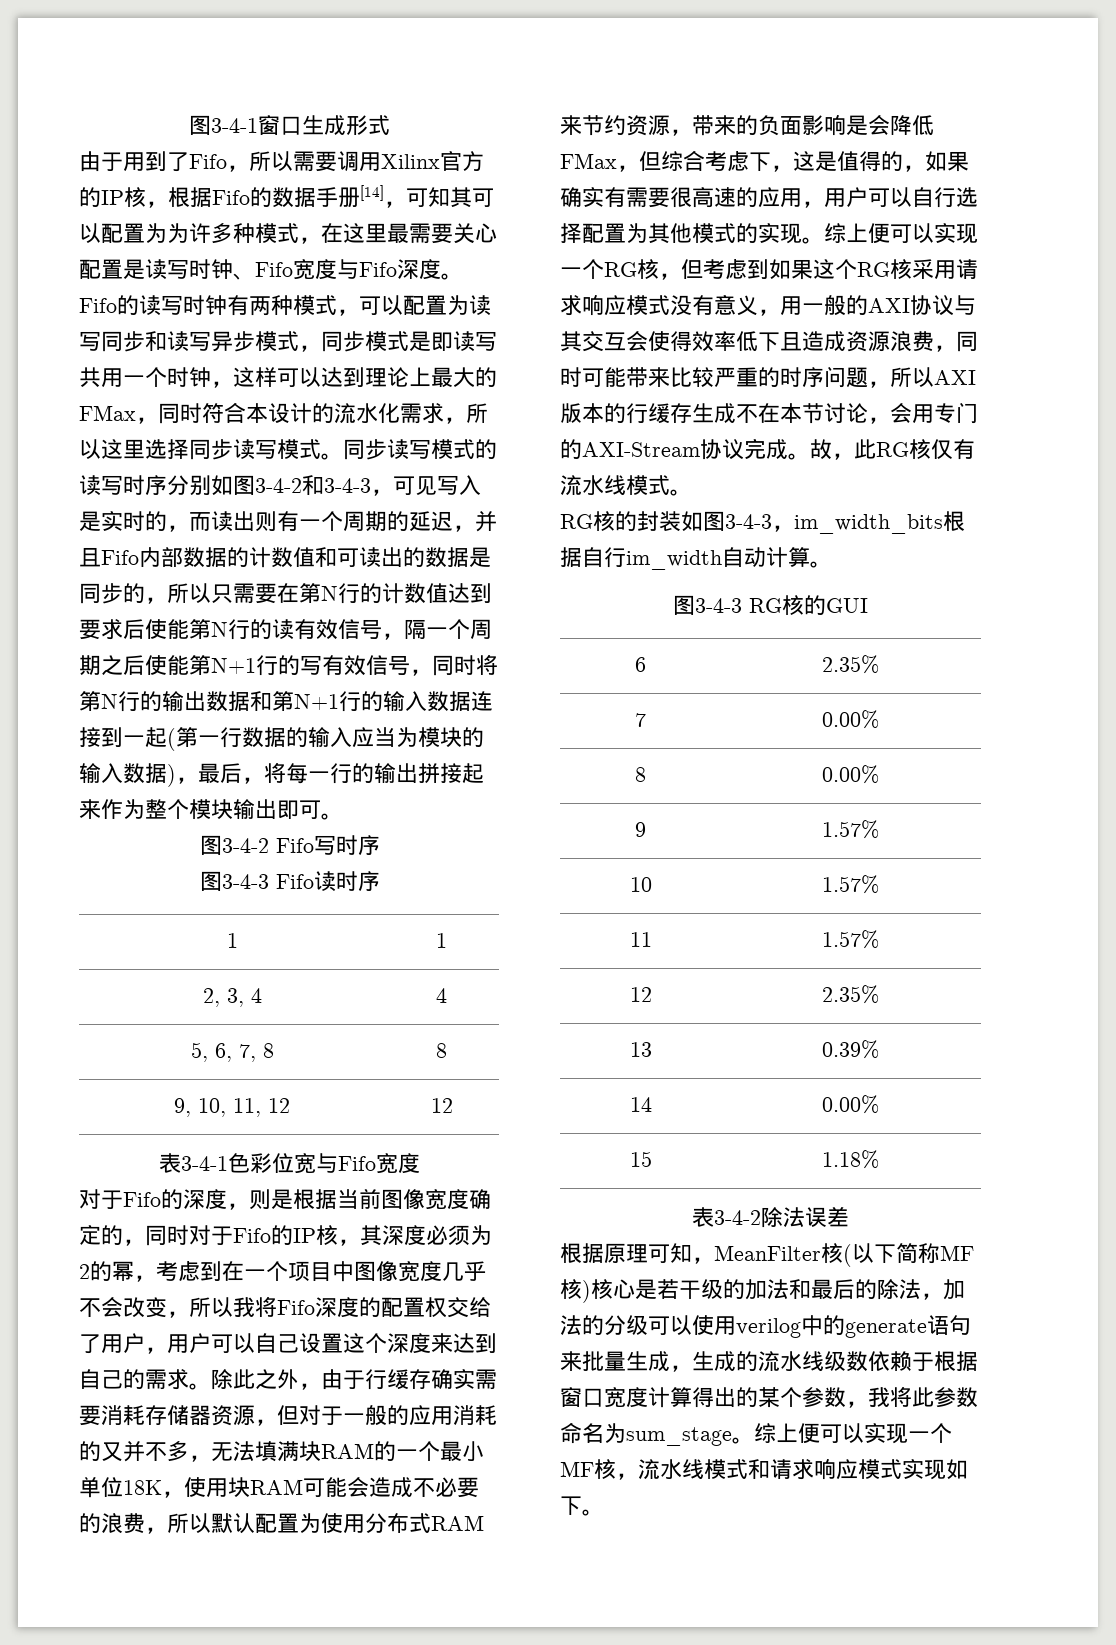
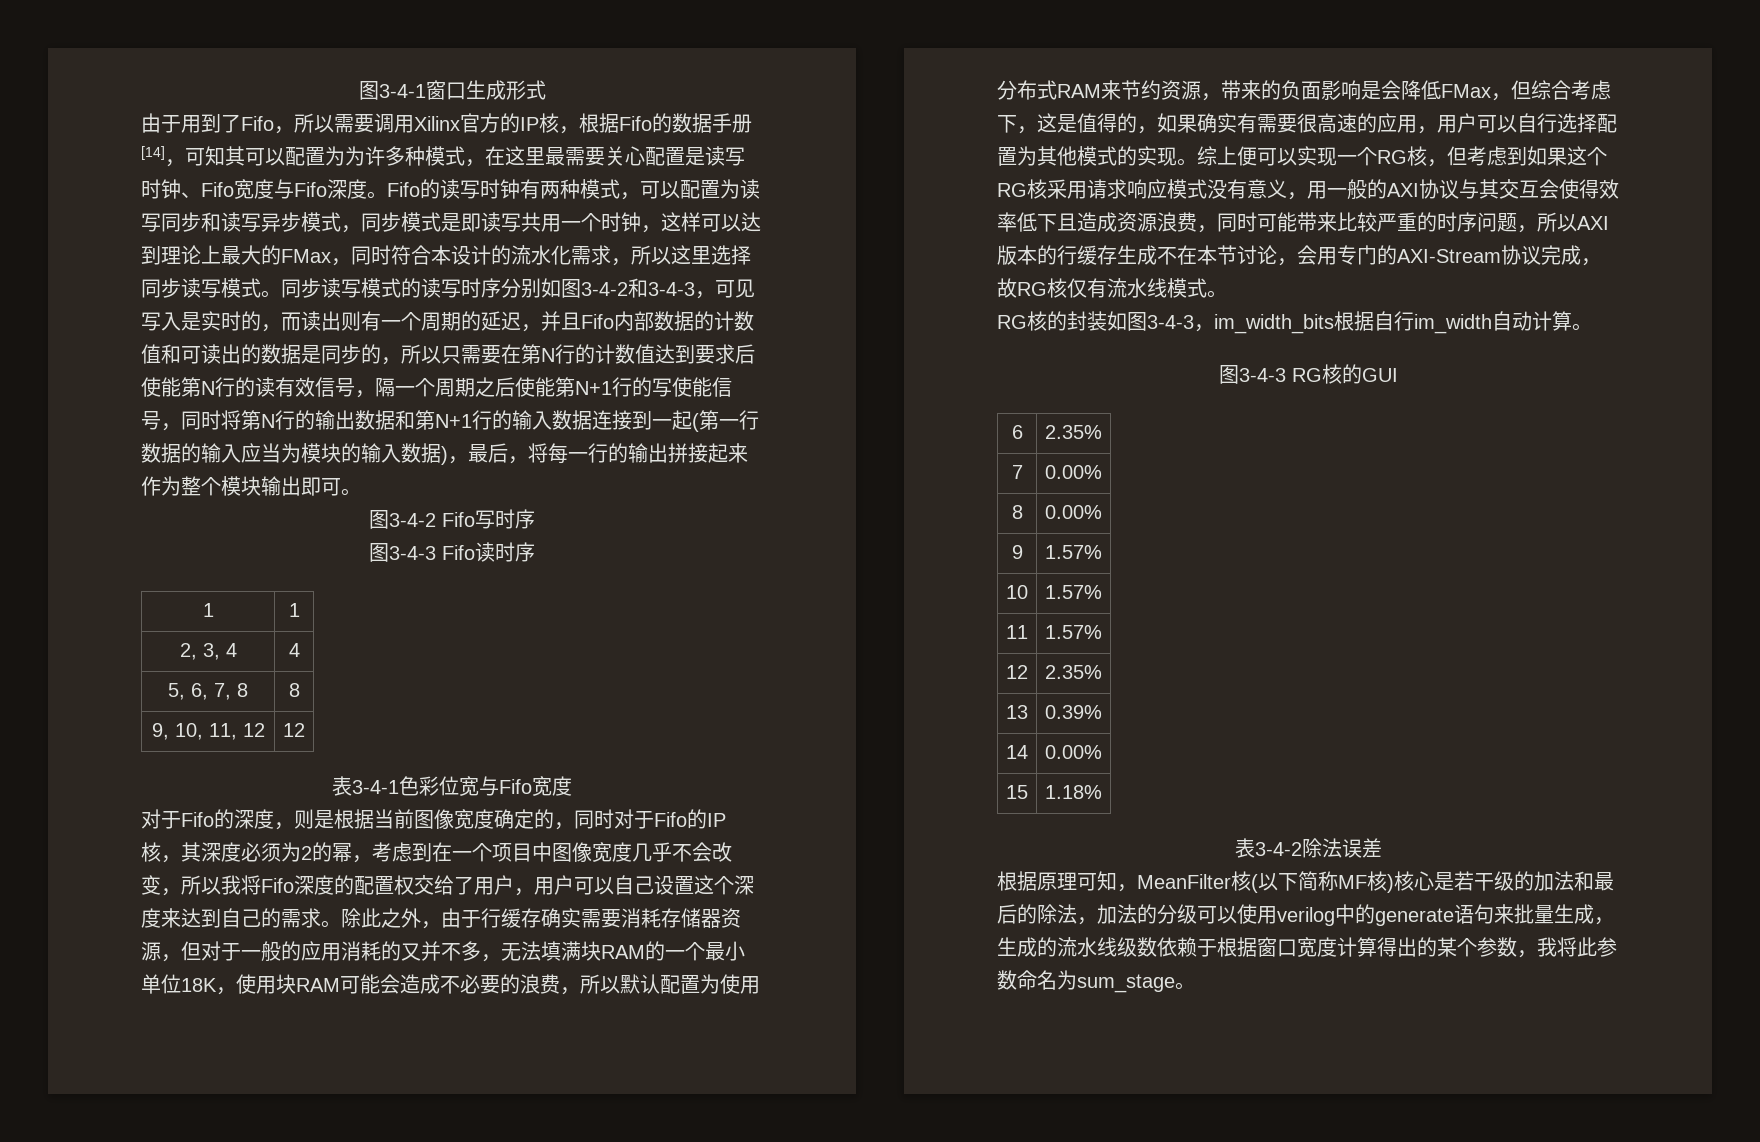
[322,655,366,676] 有效 -> [672,377,712,397] 使能
[788,439,876,460] 。故，此 -> [1581,258,1601,266] [997,278,1017,298] ，故
[754,1423,952,1444] [560,1458,968,1480] [560,1496,604,1516] 综上便可以实现一个MF核，流水线模式和请求响应模式实现如下。 -> (1195, 986) none

